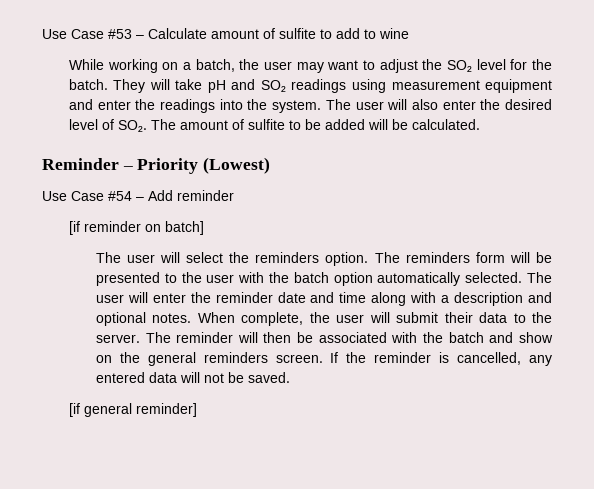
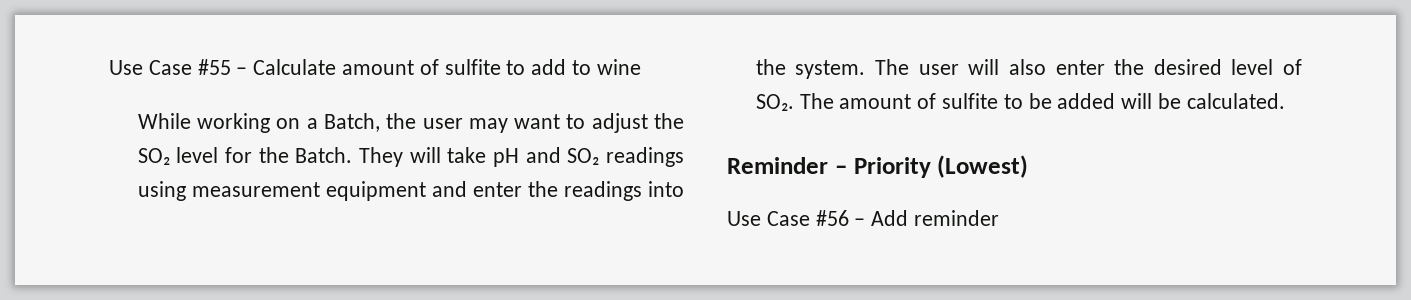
[42,29,132,39] Use Case #53 -> [109,59,231,75] Use Case #55
[195,59,235,72] batch, -> [323,113,380,132] Batch,
[68,79,108,90] batch. -> [295,147,353,163] Batch.
[108,191,132,201] #54 -> [815,210,849,226] #56
[68,221,204,235] [95,252,552,266] [95,272,552,286] [95,292,552,306] [95,312,552,326] [95,332,553,343] [95,352,552,366] [95,372,290,383] [68,403,197,417] // [if reminder on batch] // The user will select the reminders option. The reminders form will be presented to the user with the batch option automatically selected. The user will enter the reminder date and time along with a description and optional notes. When complete, the user will submit their data to the server. The reminder will then be associated with the batch and show on the general reminders screen. If the reminder is cancelled, any entered data will not be saved. // [if general reminder] -> (1000, 218) none

